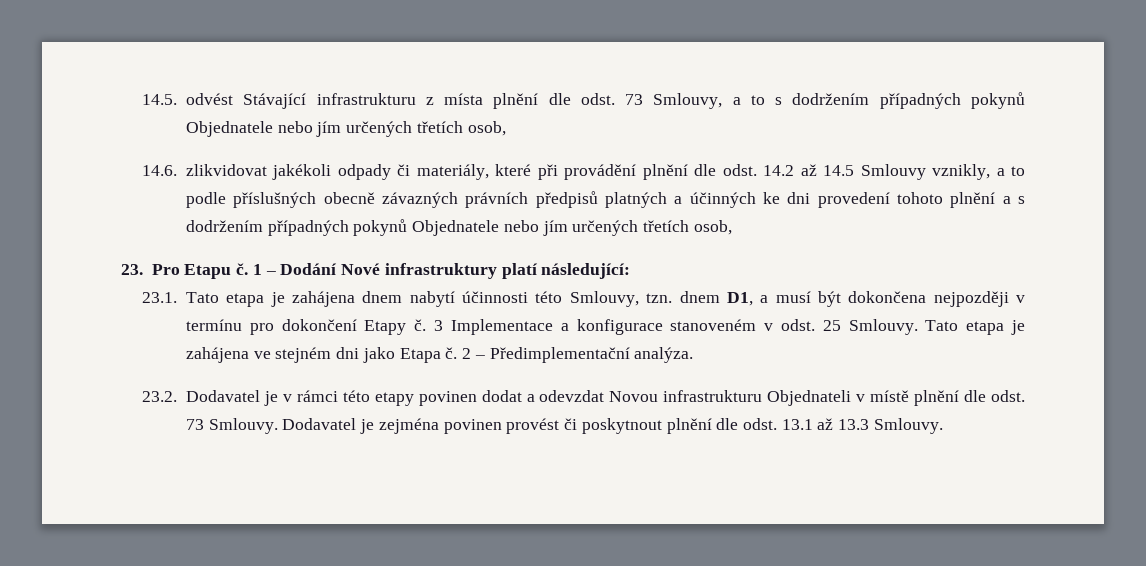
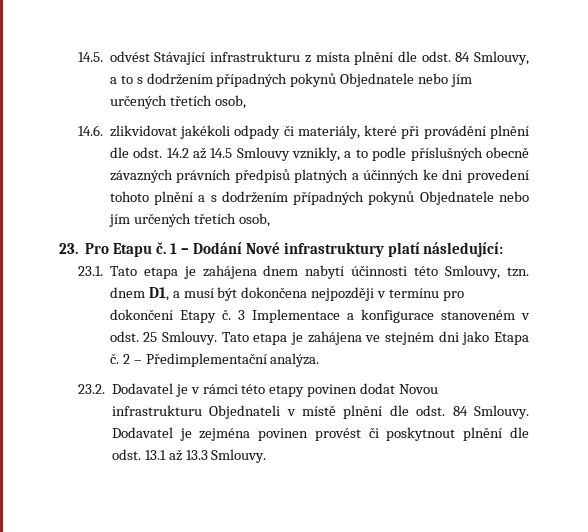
[625,94,644,105] 73 -> [455,52,471,62] 84
[526,390,605,402] a odevzdat -> (396, 388) none
[185,419,204,430] 73 -> [452,406,468,416] 84

